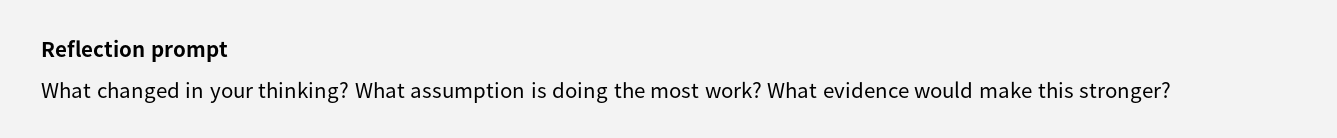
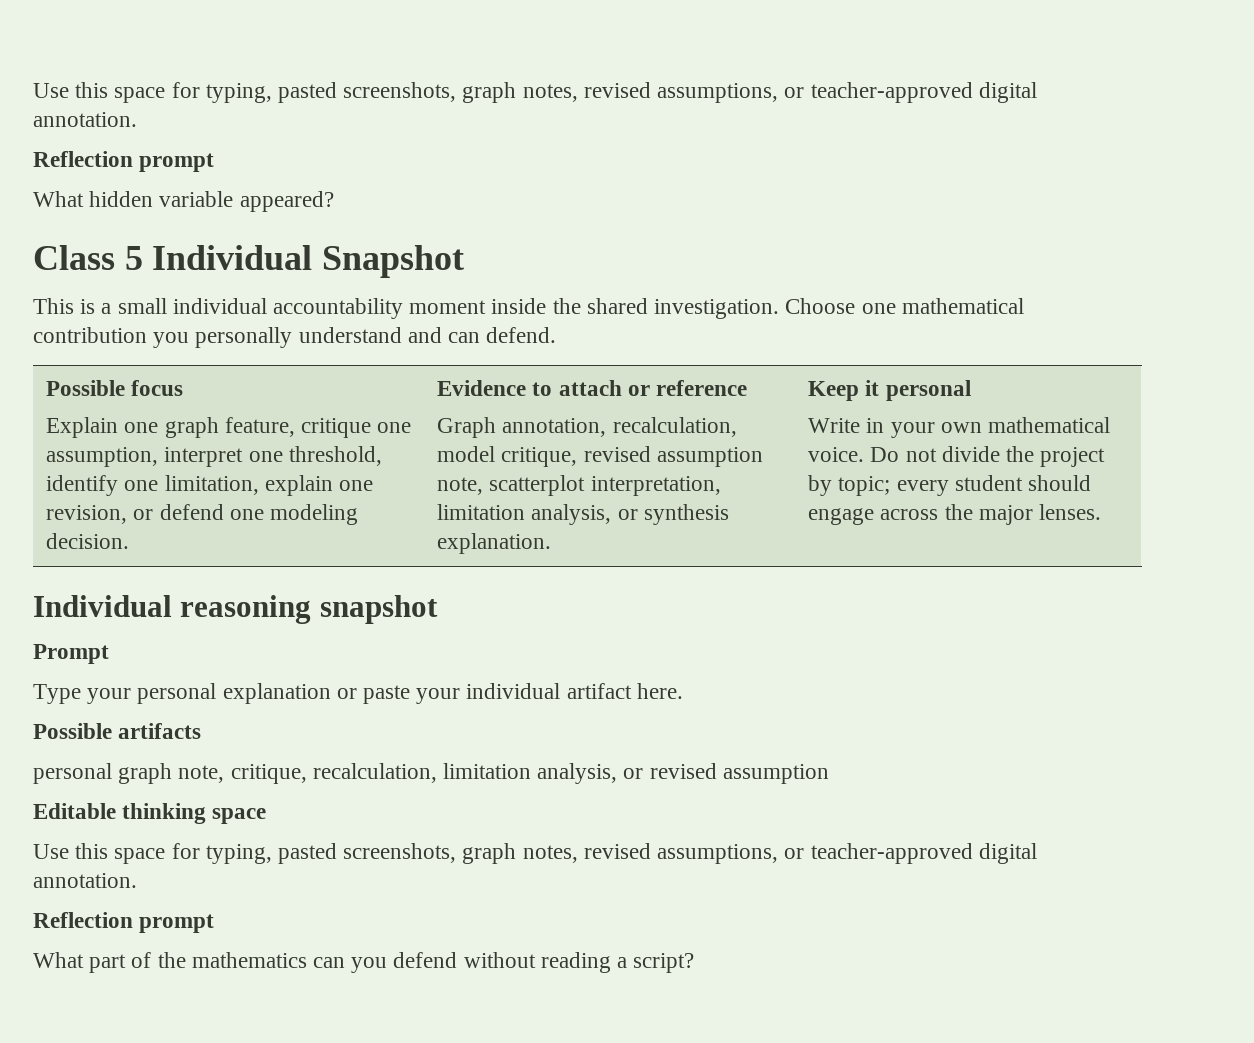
[41,39,228,62] [41,81,1172,103] Reflection prompt // What changed in your thinking? What assumption is doing the most work? What evidence would make this stronger? -> [33,82,1037,103] [33,112,137,127] [33,151,215,172] [33,191,334,212] [33,245,465,278] [33,298,1024,319] [33,327,557,348] [46,380,184,396] [46,417,412,438] [46,446,382,467] [46,475,374,496] [46,504,359,525] [46,533,130,549] [437,380,748,396] [437,417,737,438] [437,446,763,467] [437,475,721,496] [437,504,729,525] [437,533,552,554] [808,380,971,401] [808,417,1111,438] [808,446,1106,467] [808,475,1092,496] [808,504,1102,525] [33,595,438,624] [33,644,109,664] [33,683,683,704] [33,723,202,739] [33,763,829,784] [33,803,267,824] [33,843,1037,864] [33,873,137,888] [33,912,215,933] [33,952,695,973] Use this space for typing, pasted screenshots, graph notes, revised assumptions, or teacher-approved digital annotation. // Reflection prompt // What hidden variable appeared? // Class 5 Individual Snapshot // This is a small individual accountability moment inside the shared investigation. Choose one mathematical contribution you personally understand and can defend. // Possible focus // Explain one graph feature, critique one assumption, interpret one threshold, identify one limitation, explain one revision, or defend one modeling decision. | Evidence to attach or reference // Graph annotation, recalculation, model critique, revised assumption note, scatterplot interpretation, limitation analysis, or synthesis explanation. | Keep it personal // Write in your own mathematical voice. Do not divide the project by topic; every student should engage across the major lenses. // Individual reasoning snapshot // Prompt // Type your personal explanation or paste your individual artifact here. // Possible artifacts // personal graph note, critique, recalculation, limitation analysis, or revised assumption // Editable thinking space // Use this space for typing, pasted screenshots, graph notes, revised assumptions, or teacher-approved digital annotation. // Reflection prompt // What part of the mathematics can you defend without reading a script?

